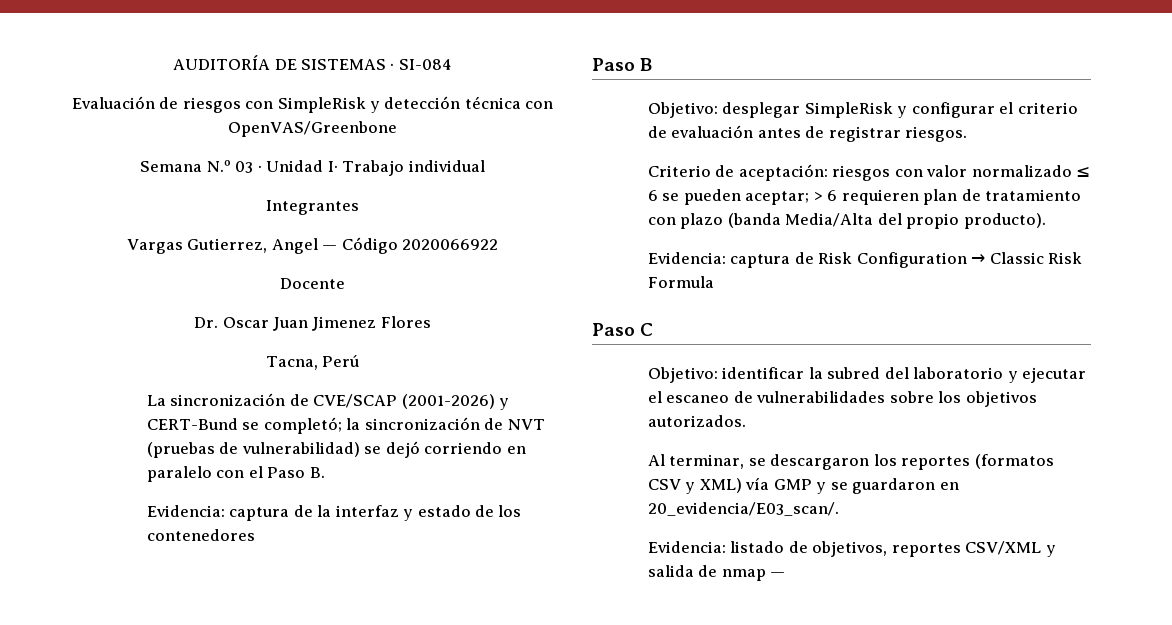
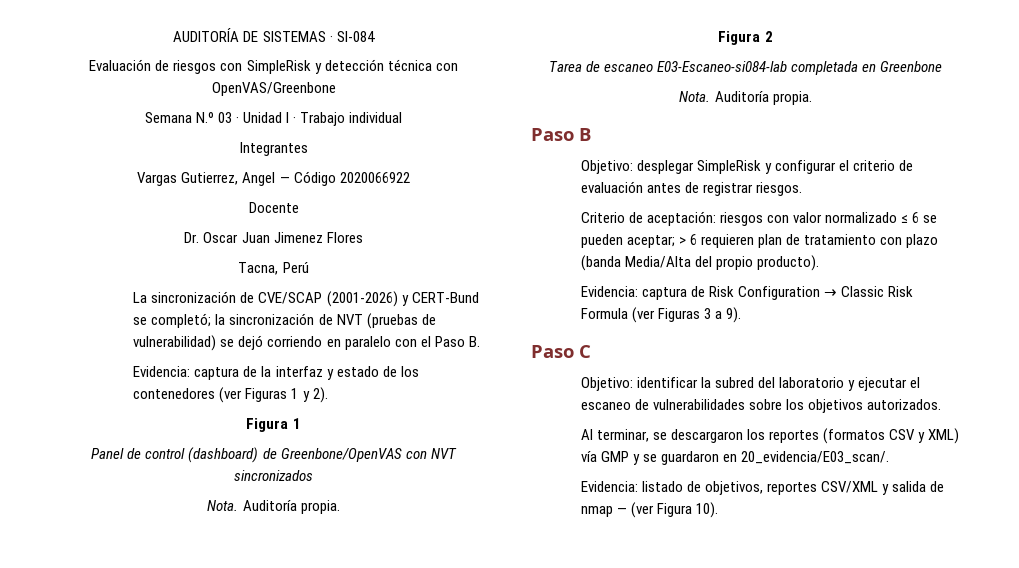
[327,161,338,172] I· -> [286,112,297,123] I ·
(255, 535) none -> [219,387,328,403] [246,418,301,432] [91,447,457,463] [234,470,313,481] [207,500,340,514] [718,31,773,45] [548,61,943,75] [679,91,812,105] (ver Figuras 1 y 2). // Figura 1 // Panel de control (dashboard) de Greenbone/OpenVAS con NVT sincronizados // Nota. Auditoría propia. // Figura 2 // Tarea de escaneo E03-Escaneo-si084-lab completada en Greenbone // Nota. Auditoría propia.
(714, 282) none -> [631,307,741,323] (ver Figuras 3 a 9).
(786, 574) none -> [630,502,718,518] (ver Figura 10).

